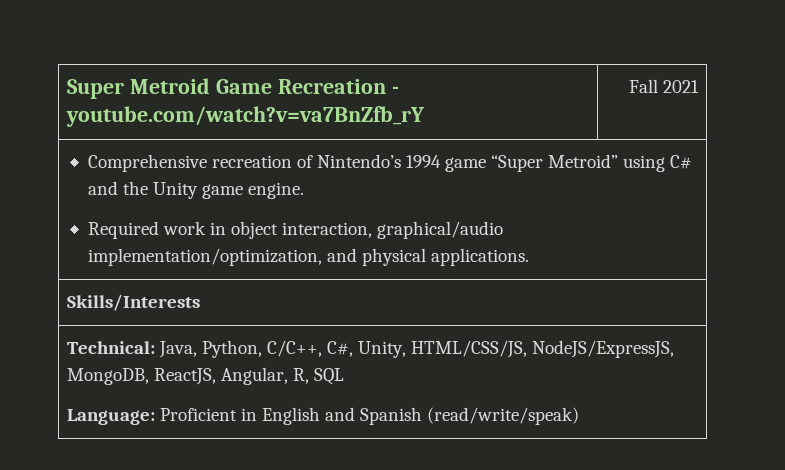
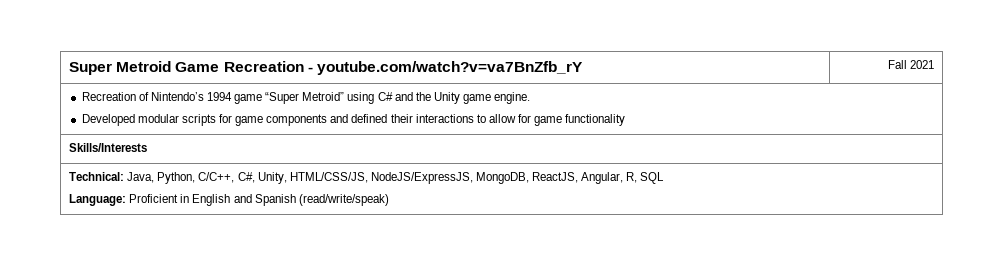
[87,154,292,172] Comprehensive recreation -> [81,92,136,101] Recreation
[87,221,503,239] [87,248,529,266] Required work in object interaction, graphical/audio implementation/optimization, and physical applications. -> [81,114,626,126] Developed modular scripts for game components and defined their interactions to allow for game functionality

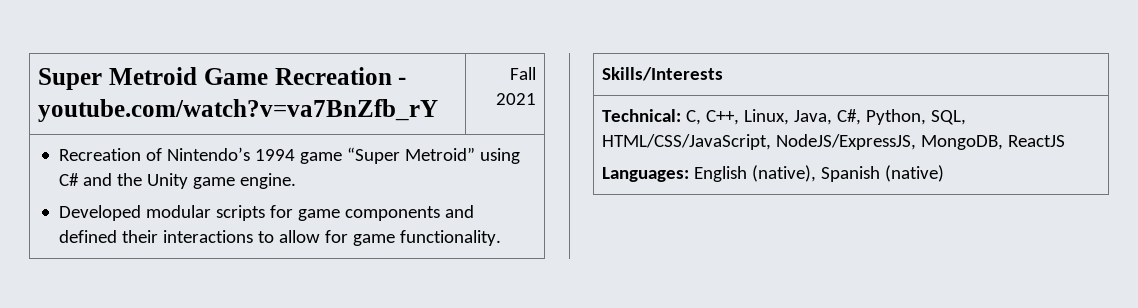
[565,114,626,126] functionality -> [399,230,501,246] functionality.
[127,172,665,184] [69,194,389,206] Java, Python, C/C++, C#, Unity, HTML/CSS/JS, NodeJS/ExpressJS, MongoDB, ReactJS, Angular, R, SQL // Language: Proficient in English and Spanish (read/write/speak) -> [686,109,967,125] [602,134,1066,150] [602,165,945,182] C, C++, Linux, Java, C#, Python, SQL, HTML/CSS/JavaScript, NodeJS/ExpressJS, MongoDB, ReactJS // Languages: English (native), Spanish (native)

